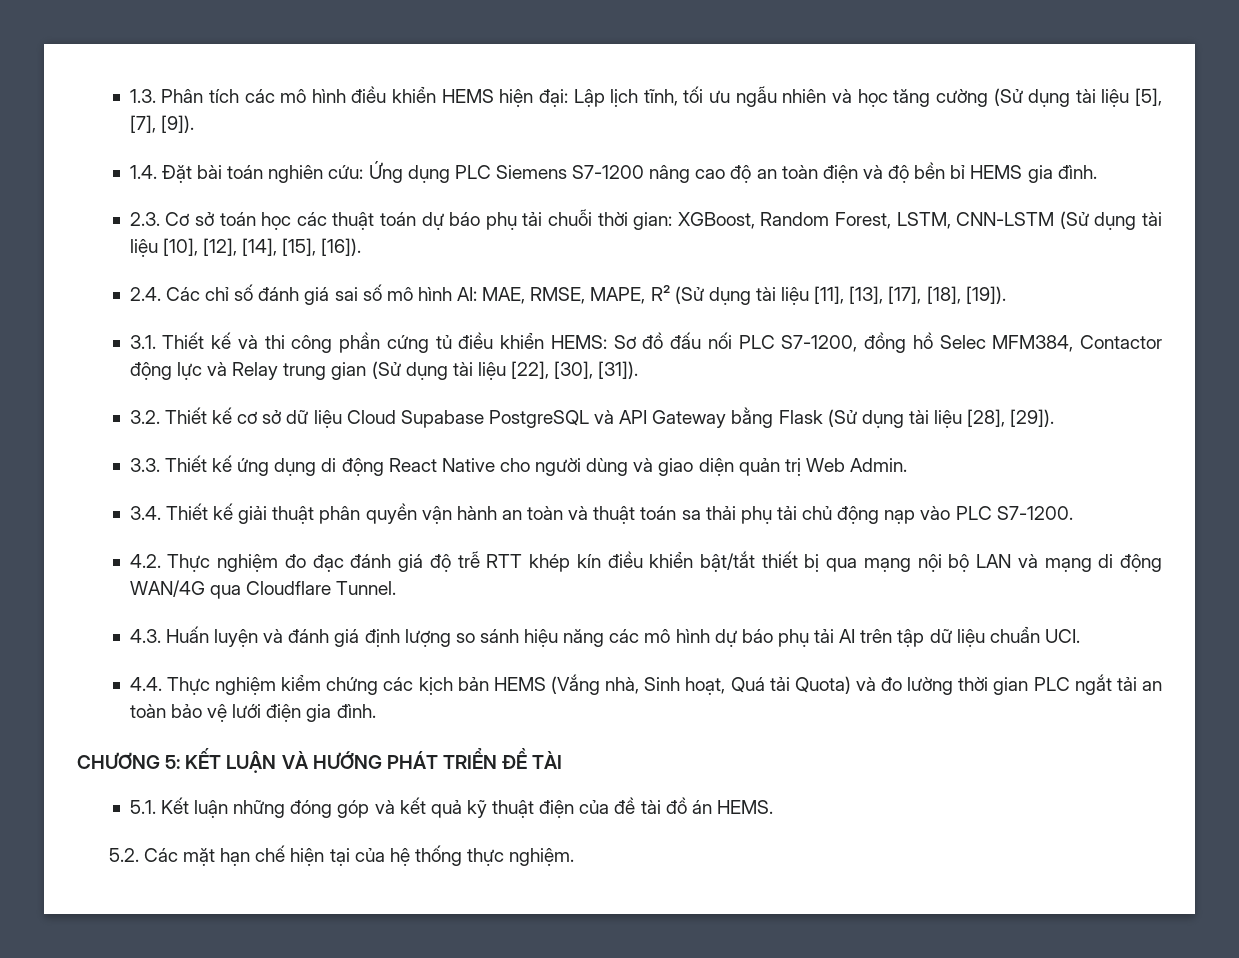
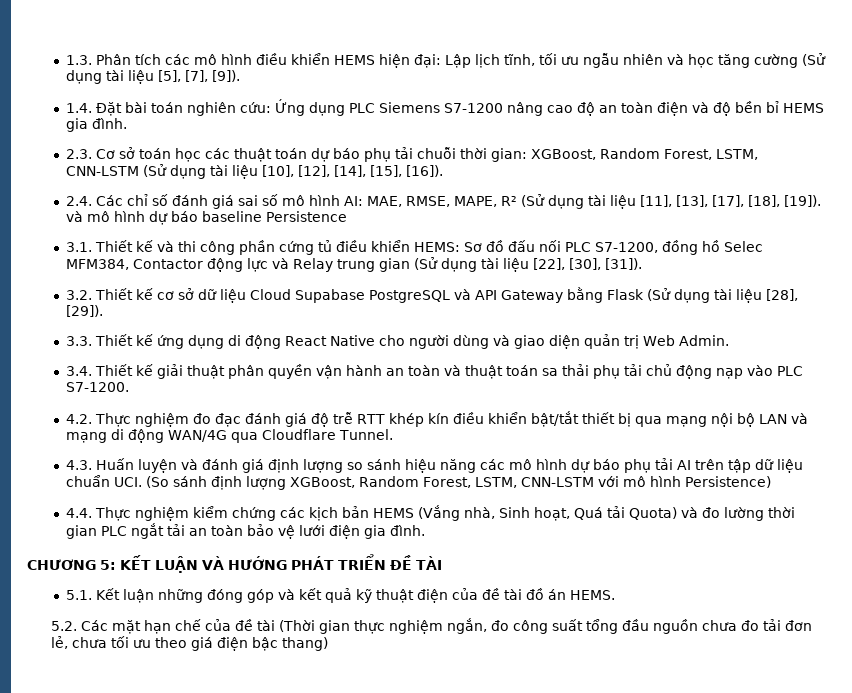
(1006, 295) none -> [65,211,347,225] và mô hình dự báo baseline Persistence
(1080, 636) none -> [145,476,771,490] (So sánh định lượng XGBoost, Random Forest, LSTM, CNN-LSTM với mô hình Persistence)
[290,845,575,866] hiện tại của hệ thống thực nghiệm. -> [205,618,813,634] [51,636,329,651] của đề tài (Thời gian thực nghiệm ngắn, đo công suất tổng đầu nguồn chưa đo tải đơn lẻ, chưa tối ưu theo giá điện bậc thang)

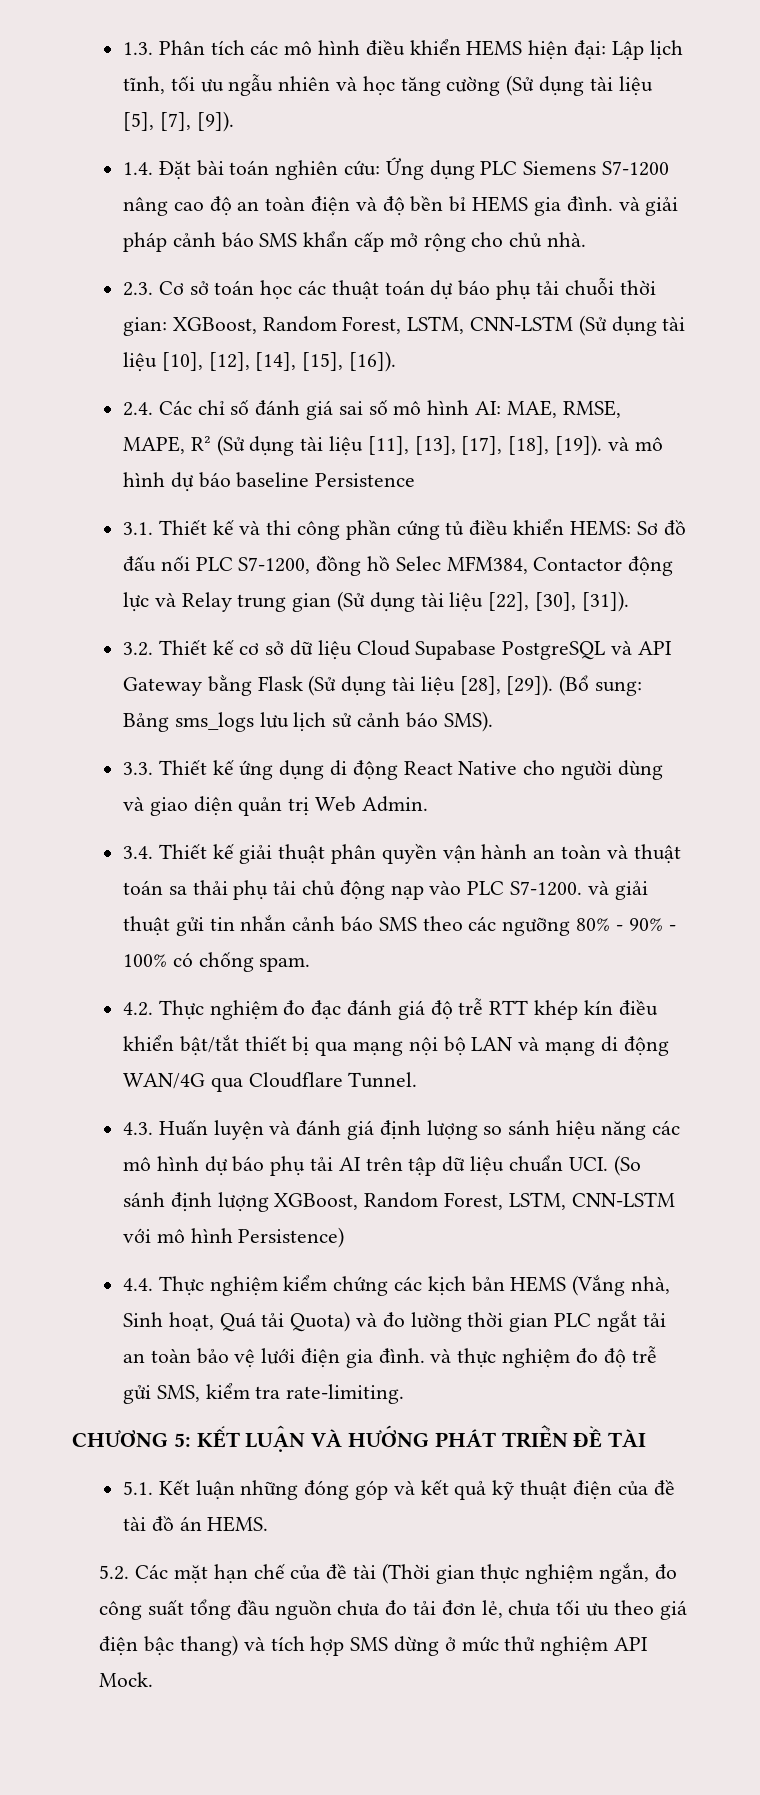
(127, 123) none -> [618,196,679,216] [123,231,587,252] và giải pháp cảnh báo SMS khẩn cấp mở rộng cho chủ nhà.
(103, 311) none -> [559,675,643,696] [123,711,493,732] (Bổ sung: Bảng sms_logs lưu lịch sử cảnh báo SMS).
(129, 387) none -> [587,880,648,900] [123,914,676,936] [123,952,311,972] và giải thuật gửi tin nhắn cảnh báo SMS theo các ngưỡng 80% - 90% - 100% có chống spam.
(425, 530) none -> [430,1346,657,1368] [123,1383,405,1404] và thực nghiệm đo độ trễ gửi SMS, kiểm tra rate-limiting.
(329, 644) none -> [243,1636,649,1656] [99,1672,154,1687] và tích hợp SMS dừng ở mức thử nghiệm API Mock.

